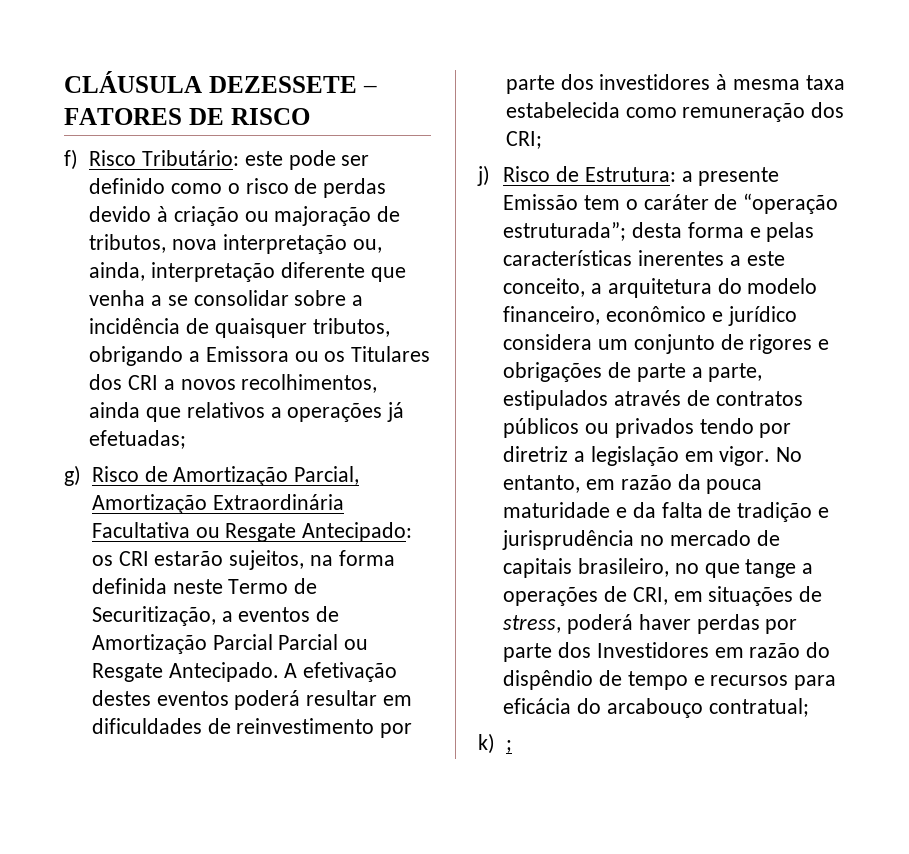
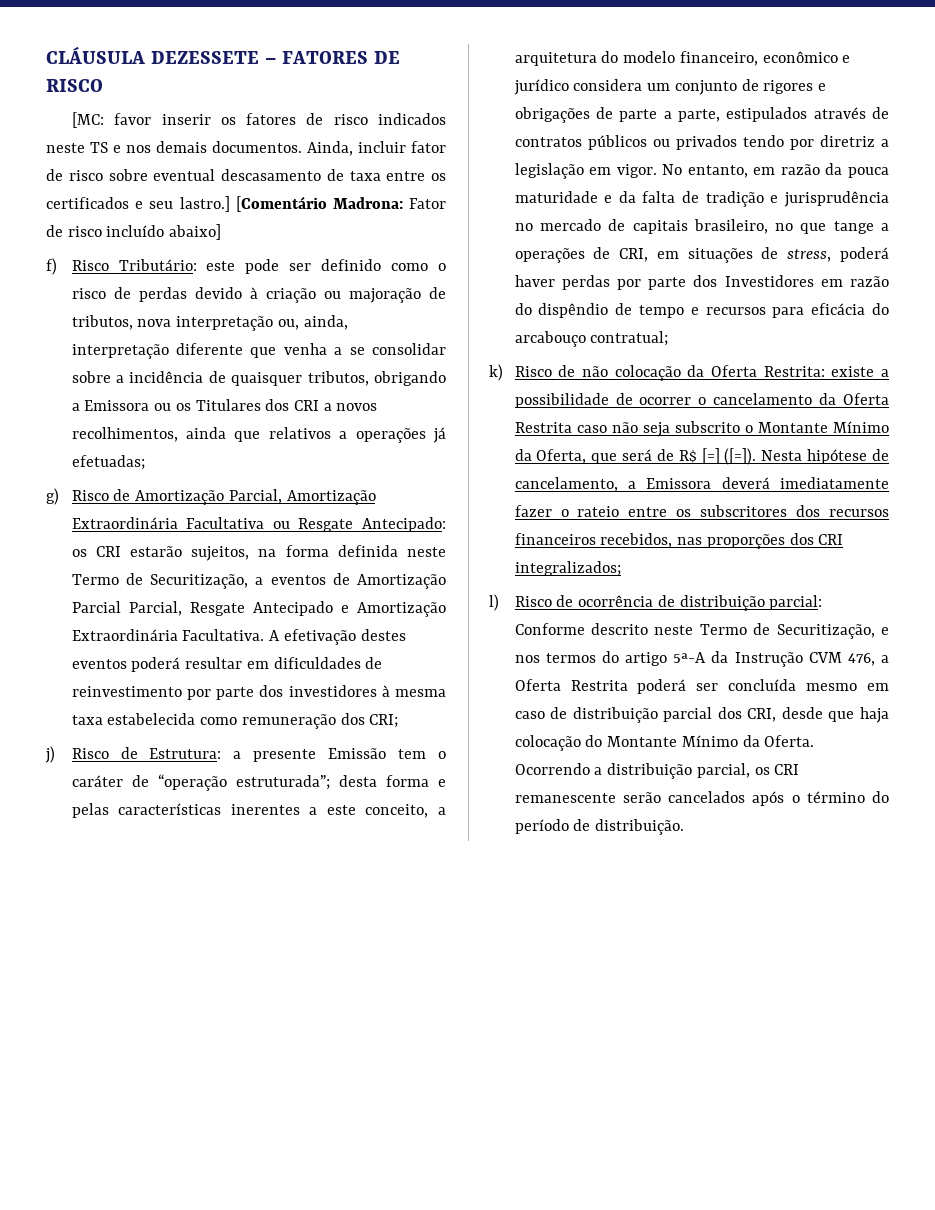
(310, 116) none -> [72,112,446,128] [46,141,446,156] [46,169,446,181] [46,196,446,212] [46,224,222,240] // [MC: favor inserir os fatores de risco indicados neste TS e nos demais documentos. Ainda, incluir fator de risco sobre eventual descasamento de taxa entre os certificados e seu lastro.] [Comentário Madrona: Fator de risco incluído abaixo]
[278,634,369,650] [91,662,279,682] Parcial ou Resgate Antecipado. -> [128,601,446,617] [71,629,265,641] Parcial, Resgate Antecipado e Amortização Extraordinária Facultativa.
[505,740,512,753] ; -> [514,365,889,381] [514,393,889,408] [514,421,889,437] [514,448,889,465] [514,477,889,492] [514,505,889,517] [514,533,844,549] [514,561,621,576] [489,594,823,611] [514,623,889,639] [514,651,889,667] [514,679,889,694] [514,707,889,723] [514,735,815,751] [514,763,800,779] [514,791,889,806] [514,819,685,835] Risco de não colocação da Oferta Restrita: existe a possibilidade de ocorrer o cancelamento da Oferta Restrita caso não seja subscrito o Montante Mínimo da Oferta, que será de R$ [=] ([=]). Nesta hipótese de cancelamento, a Emissora deverá imediatamente fazer o rateio entre os subscritores dos recursos financeiros recebidos, nas proporções dos CRI integralizados; // l) Risco de ocorrência de distribuição parcial: Conforme descrito neste Termo de Securitização, e nos termos do artigo 5ª-A da Instrução CVM 476, a Oferta Restrita poderá ser concluída mesmo em caso de distribuição parcial dos CRI, desde que haja colocação do Montante Mínimo da Oferta. Ocorrendo a distribuição parcial, os CRI remanescente serão cancelados após o término do período de distribuição.

